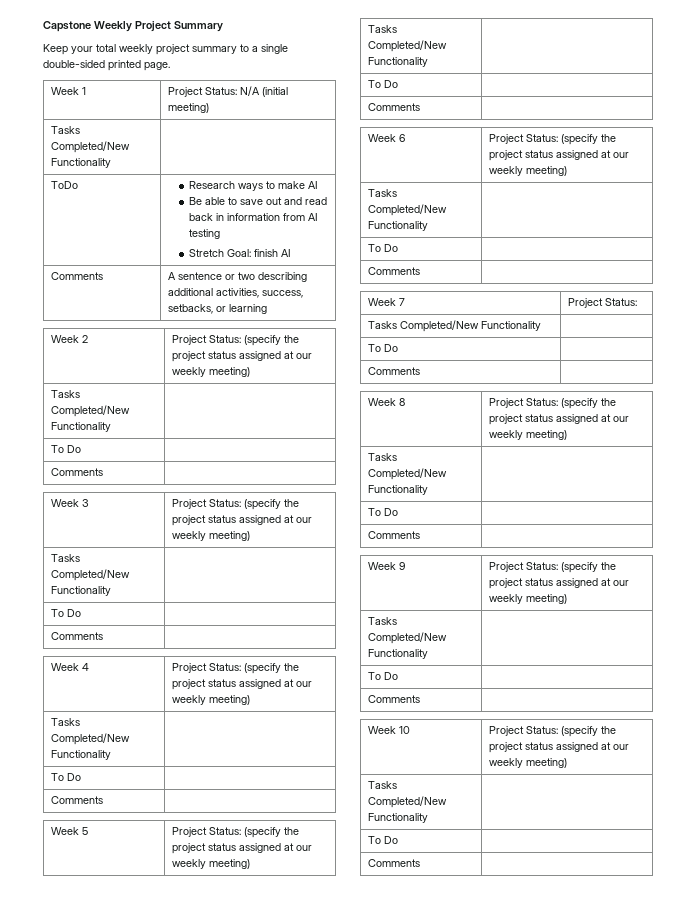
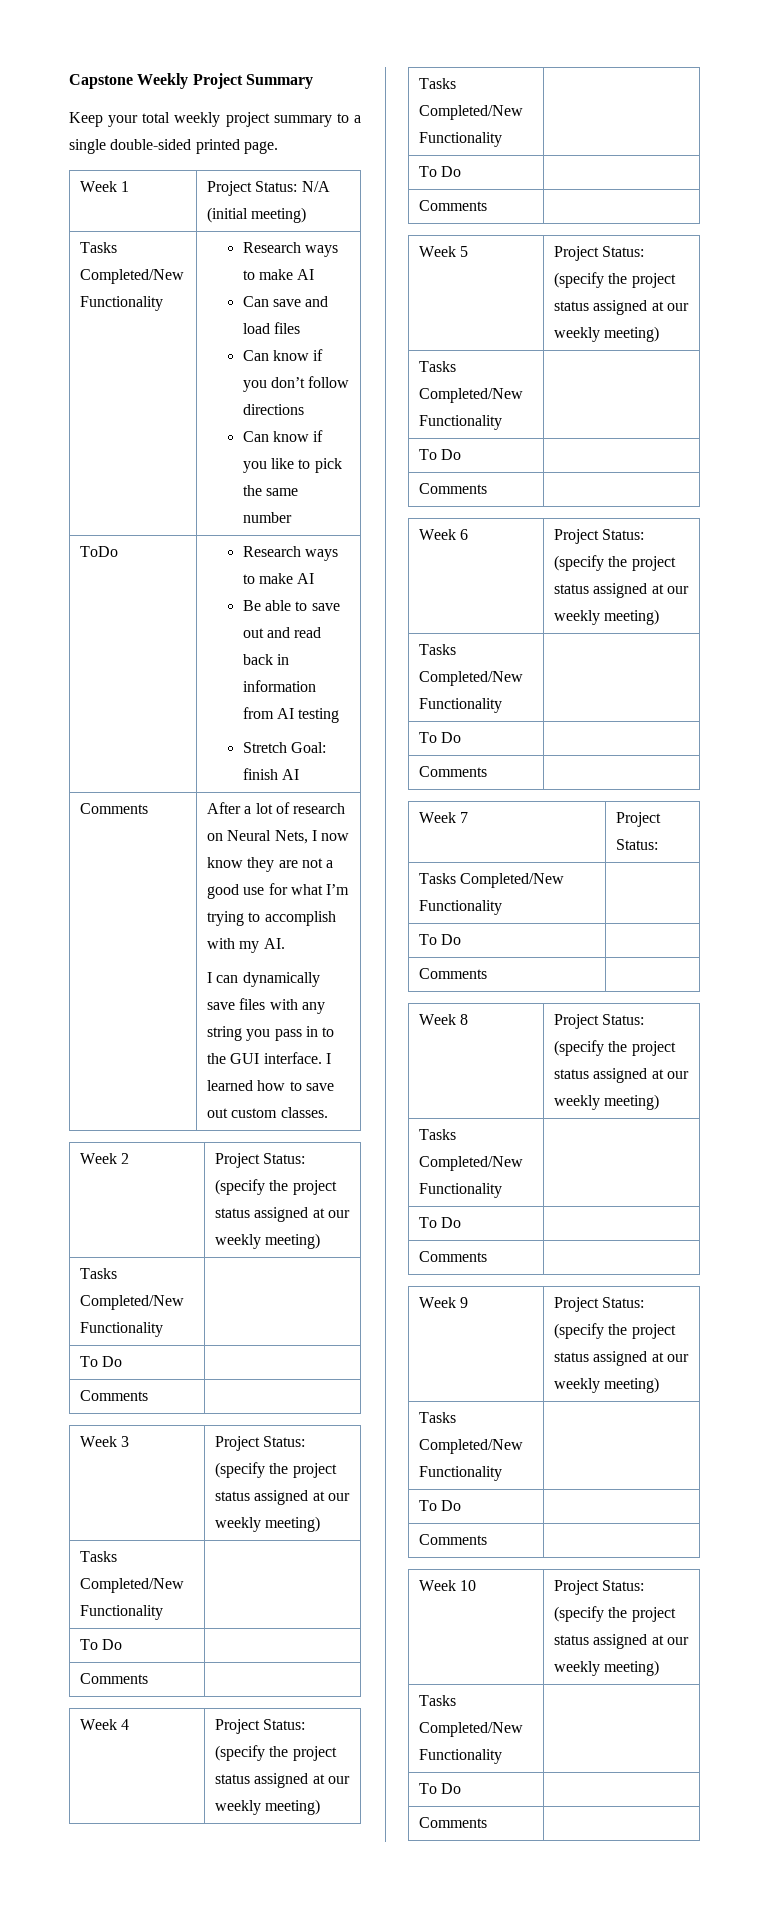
(112, 163) none -> [242,242,339,257] [242,269,315,280] [242,296,329,307] [242,322,301,334] [242,349,324,361] [242,376,350,392] [242,404,304,415] [242,430,324,442] [242,458,342,473] [242,485,299,496] [242,512,292,523] Research ways to make AI // Can save and load files // Can know if you don’t follow directions // Can know if you like to pick the same number
[168,272,308,282] [168,288,304,298] [168,304,268,314] A sentence or two describing additional activities, success, setbacks, or learning -> [206,802,346,814] [206,830,350,844] [206,857,334,872] [206,883,350,899] [206,911,336,926] [206,938,285,953] [206,972,320,987] [206,998,325,1014] [206,1026,335,1041] [206,1052,331,1064] [206,1080,334,1091] [206,1107,328,1118] After a lot of research on Neural Nets, I now know they are not a good use for what I’m trying to accomplish with my AI. // I can dynamically save files with any string you pass in to the GUI interface. I learned how to save out custom classes.

